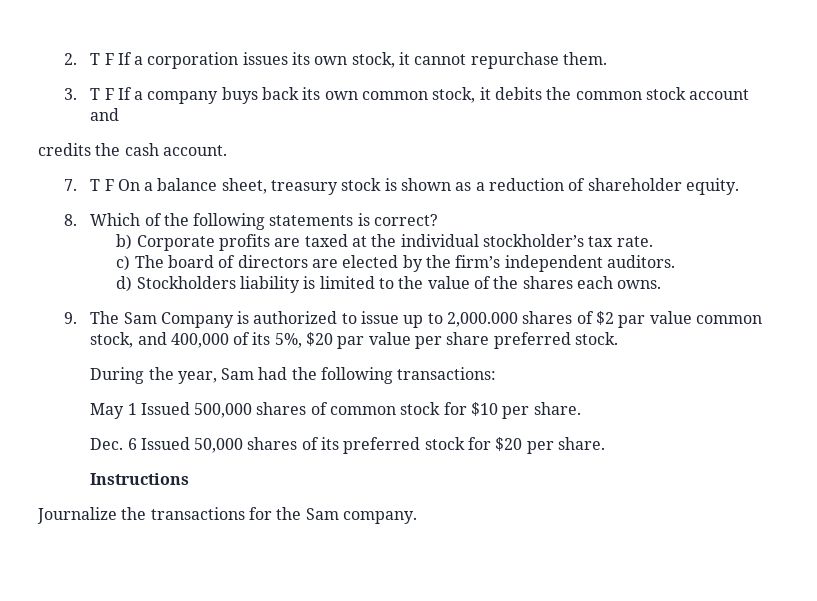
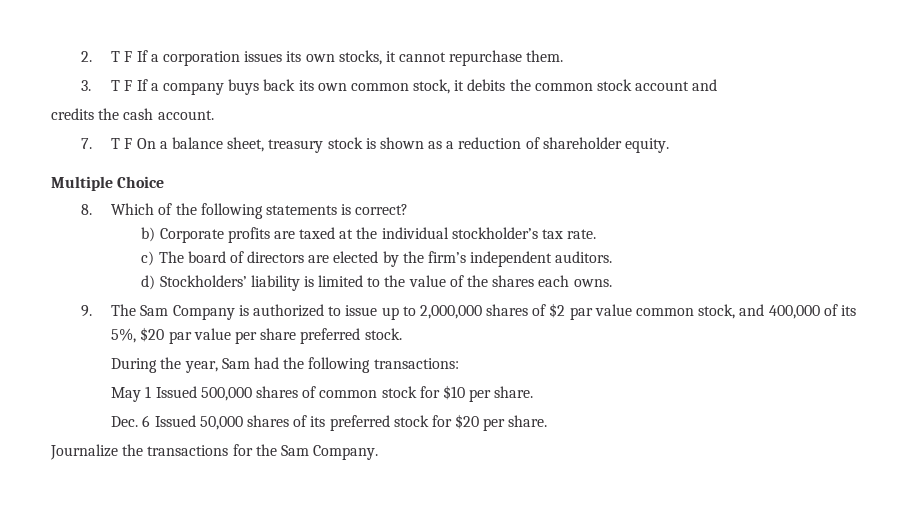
[351,52,395,68] stock, -> [338,50,382,65] stocks,
(740, 186) none -> [51,176,165,191] // Multiple Choice
[136,276,236,289] Stockholders -> [159,275,247,287] Stockholders’
[447,312,519,327] 2,000.000 -> [419,305,482,319] 2,000,000
[90,473,190,485] // Instructions -> (548, 421) none
[342,511,417,524] company. -> [313,445,379,460] Company.

